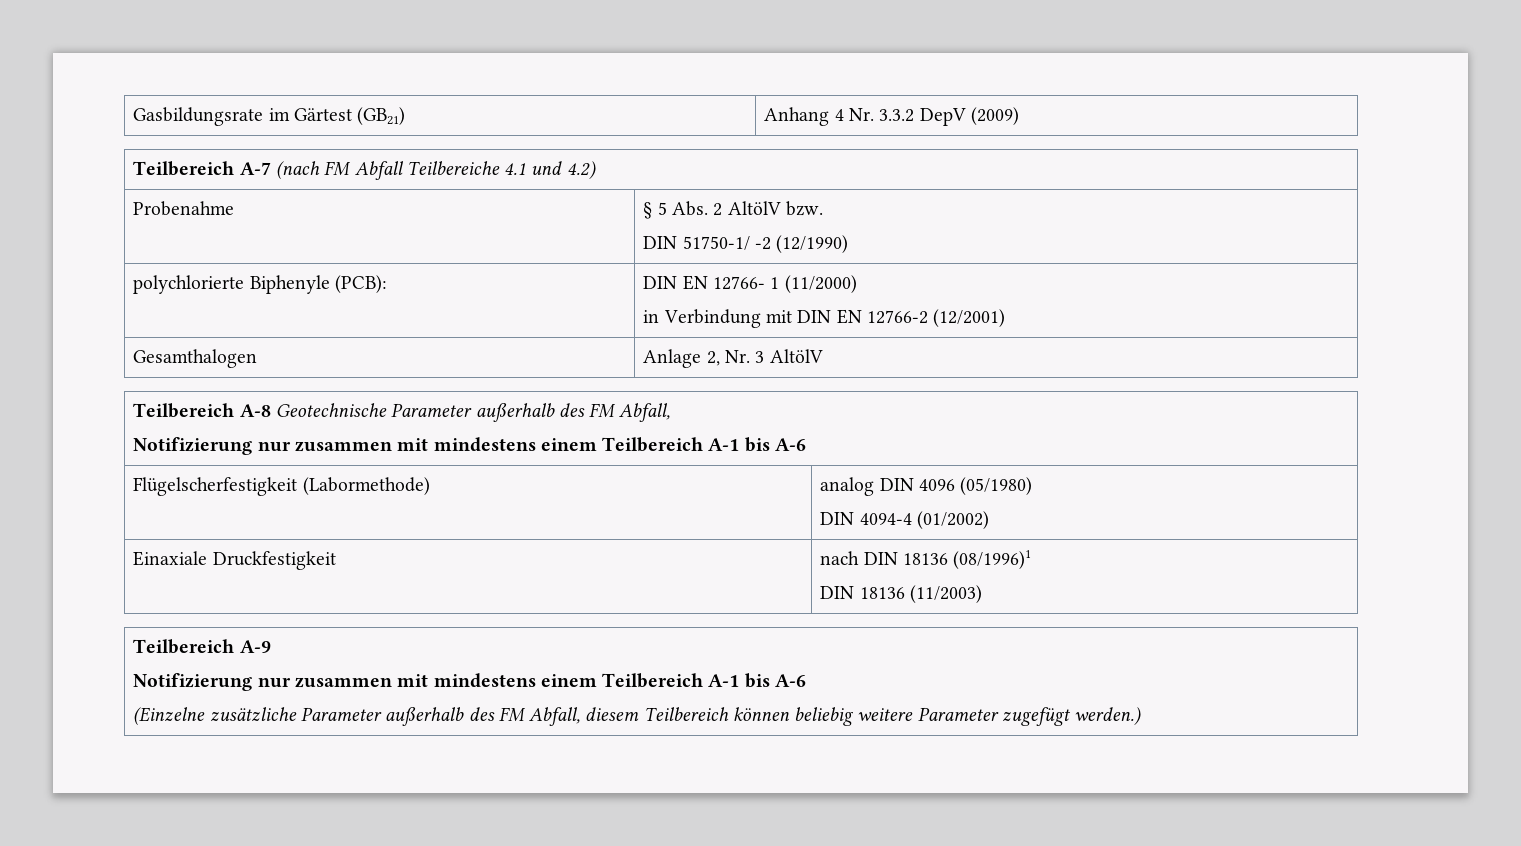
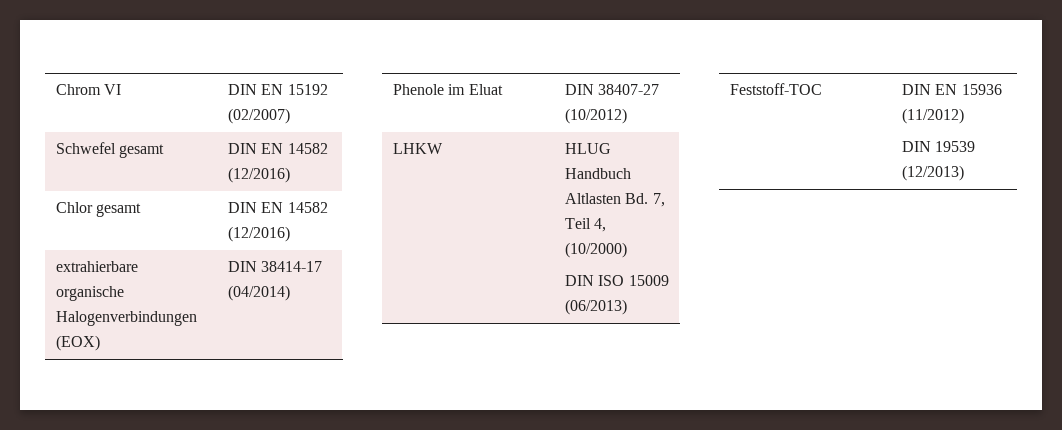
[133,107,406,126] [764,107,1019,126] [133,161,596,180] [133,201,235,216] [643,201,823,219] [643,235,849,253] [133,275,387,294] [643,275,857,293] [643,309,1006,328] [133,349,258,368] [643,349,823,368] [133,403,671,422] [133,437,806,455] [133,477,430,496] [820,477,1033,496] [820,511,989,529] [133,551,336,570] [820,550,1032,569] [820,585,982,603] [133,639,271,654] [133,673,806,691] [133,707,1142,726] Gasbildungsrate im Gärtest (GB21) | Anhang 4 Nr. 3.3.2 DepV (2009) // Teilbereich A-7 (nach FM Abfall Teilbereiche 4.1 und 4.2) // Probenahme | § 5 Abs. 2 AltölV bzw. // DIN 51750-1/ -2 (12/1990) // polychlorierte Biphenyle (PCB): | DIN EN 12766- 1 (11/2000) // in Verbindung mit DIN EN 12766-2 (12/2001) // Gesamthalogen | Anlage 2, Nr. 3 AltölV // Teilbereich A-8 Geotechnische Parameter außerhalb des FM Abfall, // Notifizierung nur zusammen mit mindestens einem Teilbereich A-1 bis A-6 // Flügelscherfestigkeit (Labormethode) | analog DIN 4096 (05/1980) // DIN 4094-4 (01/2002) // Einaxiale Druckfestigkeit | nach DIN 18136 (08/1996)1 // DIN 18136 (11/2003) // Teilbereich A-9 // Notifizierung nur zusammen mit mindestens einem Teilbereich A-1 bis A-6 // (Einzelne zusätzliche Parameter außerhalb des FM Abfall, diesem Teilbereich können beliebig weitere Parameter zugefügt werden.) -> [56,84,122,95] [228,84,328,95] [228,108,291,124] [56,142,165,158] [228,143,328,154] [228,167,291,183] [56,202,142,217] [228,202,328,213] [228,226,291,242] [56,261,139,272] [56,286,125,301] [56,311,198,326] [56,335,101,351] [228,261,323,272] [228,285,291,301] [393,84,503,95] [565,84,660,95] [565,108,628,124] [393,143,444,154] [565,143,612,154] [565,168,632,179] [565,193,665,207] [565,218,607,232] [565,242,628,258] [565,275,669,286] [565,299,628,315] [730,83,823,95] [902,84,1002,95] [902,108,965,124] [902,141,976,152] [902,165,965,181] Chrom VI | DIN EN 15192 (02/2007) // Schwefel gesamt | DIN EN 14582 (12/2016) // Chlor gesamt | DIN EN 14582 (12/2016) // extrahierbare organische Halogenverbindungen (EOX) | DIN 38414-17 (04/2014) // Phenole im Eluat | DIN 38407-27 (10/2012) // LHKW | HLUG Handbuch Altlasten Bd. 7, Teil 4, (10/2000) // DIN ISO 15009 (06/2013) // Feststoff-TOC | DIN EN 15936 (11/2012) // DIN 19539 (12/2013)

